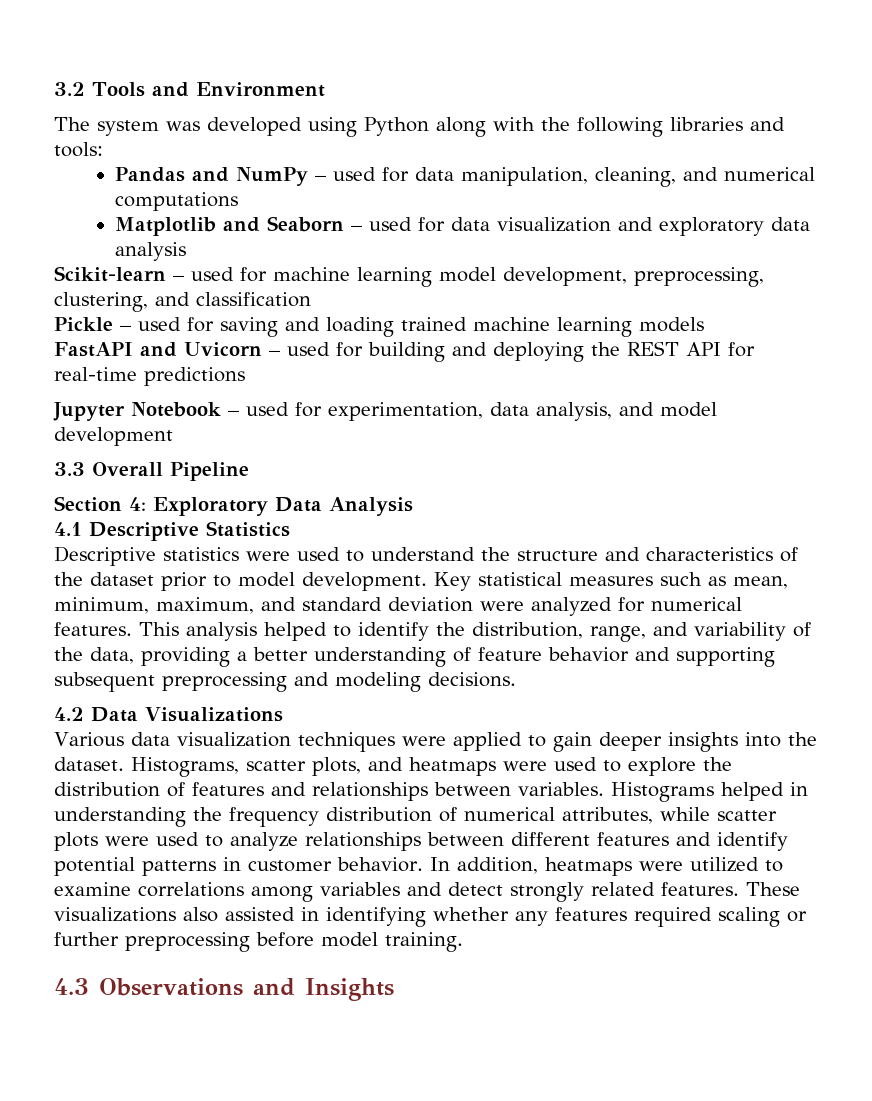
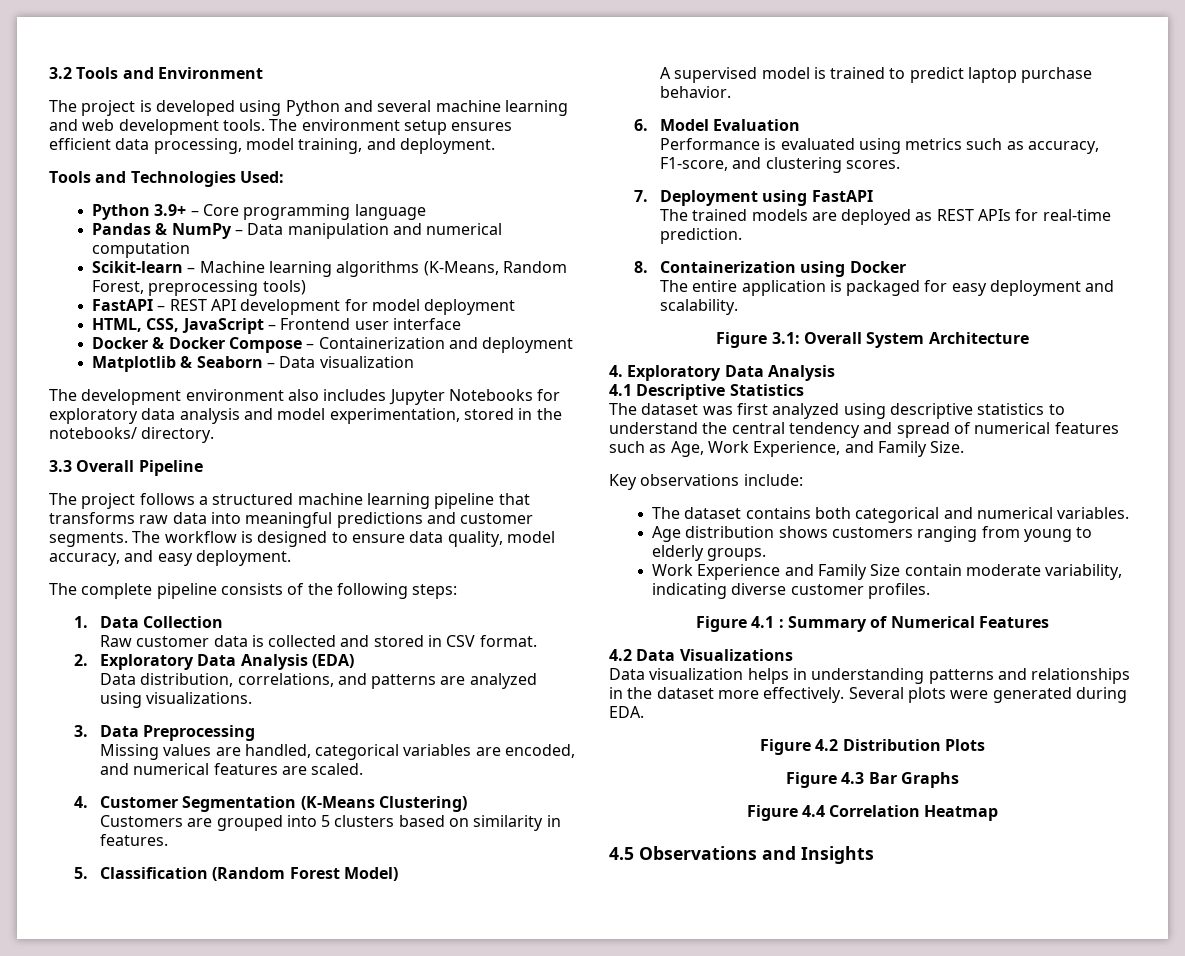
[97,120,200,136] system was -> [81,100,152,116] project is
[436,117,785,137] [54,142,103,157] along with the following libraries and tools: -> [343,100,568,116] [49,119,513,135] [49,138,495,154] [49,171,284,187] [92,204,426,220] and several machine learning and web development tools. The environment setup ensures efficient data processing, model training, and deployment. // Tools and Technologies Used: // Python 3.9+ – Core programming language
[192,167,230,182] and -> [155,223,168,235] &
[333,167,816,187] [115,192,239,211] used for data manipulation, cleaning, and numerical computations -> [247,223,503,239] [92,242,191,258] [92,261,567,277] [92,280,306,296] [92,299,516,315] [92,318,461,334] [92,337,574,353] Data manipulation and numerical computation // Scikit-learn – Machine learning algorithms (K-Means, Random Forest, preprocessing tools) // FastAPI – REST API development for model deployment // HTML, CSS, JavaScript – Frontend user interface // Docker & Docker Compose – Containerization and deployment
[223,217,261,232] and -> [180,356,193,368] &
[369,217,811,236] [115,242,187,261] [54,266,764,287] [54,292,311,312] [54,317,704,337] [54,341,755,362] [54,367,245,386] [53,402,717,421] [54,427,173,446] [54,462,249,481] [54,496,146,512] used for data visualization and exploratory data analysis // Scikit-learn – used for machine learning model development, preprocessing, clustering, and classification // Pickle – used for saving and loading trained machine learning models // FastAPI and Uvicorn – used for building and deploying the REST API for real-time predictions // Jupyter Notebook – used for experimentation, data analysis, and model development // 3.3 Overall Pipeline // Section 4: -> [279,356,414,368] [49,389,561,405] [49,408,562,424] [49,427,215,443] [49,460,203,476] [49,493,530,509] [49,512,534,528] [49,531,555,547] [49,550,291,566] [49,583,458,599] [74,616,224,628] [99,635,537,647] [74,654,354,670] [99,673,537,689] [99,692,253,708] [74,725,256,741] [99,744,576,760] [99,763,364,775] [74,796,467,812] [99,815,561,831] [99,834,168,846] [74,867,398,881] [659,67,1093,83] [659,86,731,98] [634,119,801,131] [659,138,1100,154] [659,157,900,173] [634,190,873,206] [659,209,1111,225] [659,228,742,244] [634,261,906,277] [659,280,1115,296] [659,299,738,315] [716,332,1029,348] [609,365,623,377] Data visualization // The development environment also includes Jupyter Notebooks for exploratory data analysis and model experimentation, stored in the notebooks/ directory. // 3.3 Overall Pipeline // The project follows a structured machine learning pipeline that transforms raw data into meaningful predictions and customer segments. The workflow is designed to ensure data quality, model accuracy, and easy deployment. // The complete pipeline consists of the following steps: // 1. Data Collection // Raw customer data is collected and stored in CSV format. // 2. Exploratory Data Analysis (EDA) // Data distribution, correlations, and patterns are analyzed using visualizations. // 3. Data Preprocessing // Missing values are handled, categorical variables are encoded, and numerical features are scaled. // 4. Customer Segmentation (K-Means Clustering) // Customers are grouped into 5 clusters based on similarity in features. // 5. Classification (Random Forest Model) // A supervised model is trained to predict laptop purchase behavior. // 6. Model Evaluation // Performance is evaluated using metrics such as accuracy, F1-score, and clustering scores. // 7. Deployment using FastAPI // The trained models are deployed as REST APIs for real-time prediction. // 8. Containerization using Docker // The entire application is packaged for easy deployment and scalability. // Figure 3.1: Overall System Architecture // 4.
[54,546,798,566] [54,572,788,591] [54,597,742,616] [54,622,811,642] [54,647,775,667] [54,672,516,692] [54,707,283,722] [54,732,817,752] [54,757,732,777] [54,782,808,802] [54,807,777,827] [54,832,788,851] [54,857,783,876] [54,882,800,902] [54,907,807,927] [54,932,463,952] [54,978,89,995] Descriptive statistics were used to understand the structure and characteristics of the dataset prior to model development. Key statistical measures such as mean, minimum, maximum, and standard deviation were analyzed for numerical features. This analysis helped to identify the distribution, range, and variability of the data, providing a better understanding of feature behavior and supporting subsequent preprocessing and modeling decisions. // 4.2 Data Visualizations // Various data visualization techniques were applied to gain deeper insights into the dataset. Histograms, scatter plots, and heatmaps were used to explore the distribution of features and relationships between variables. Histograms helped in understanding the frequency distribution of numerical attributes, while scatter plots were used to analyze relationships between different features and identify potential patterns in customer behavior. In addition, heatmaps were utilized to examine correlations among variables and detect strongly related features. These visualizations also assisted in identifying whether any features required scaling or further preprocessing before model training. // 4.3 -> [609,403,1065,419] [609,422,1119,438] [609,441,965,457] [609,474,803,490] [652,507,1130,523] [652,526,1093,542] [652,545,767,561] [652,564,1123,580] [652,583,930,599] [696,616,1049,632] [609,649,793,661] [609,668,1131,684] [609,687,1127,703] [609,706,644,718] [760,739,985,755] [786,772,959,788] [746,805,999,821] [609,847,634,860] The dataset was first analyzed using descriptive statistics to understand the central tendency and spread of numerical features such as Age, Work Experience, and Family Size. // Key observations include: // The dataset contains both categorical and numerical variables. // Age distribution shows customers ranging from young to elderly groups. // Work Experience and Family Size contain moderate variability, indicating diverse customer profiles. // Figure 4.1 : Summary of Numerical Features // 4.2 Data Visualizations // Data visualization helps in understanding patterns and relationships in the dataset more effectively. Several plots were generated during EDA. // Figure 4.2 Distribution Plots // Figure 4.3 Bar Graphs // Figure 4.4 Correlation Heatmap // 4.5

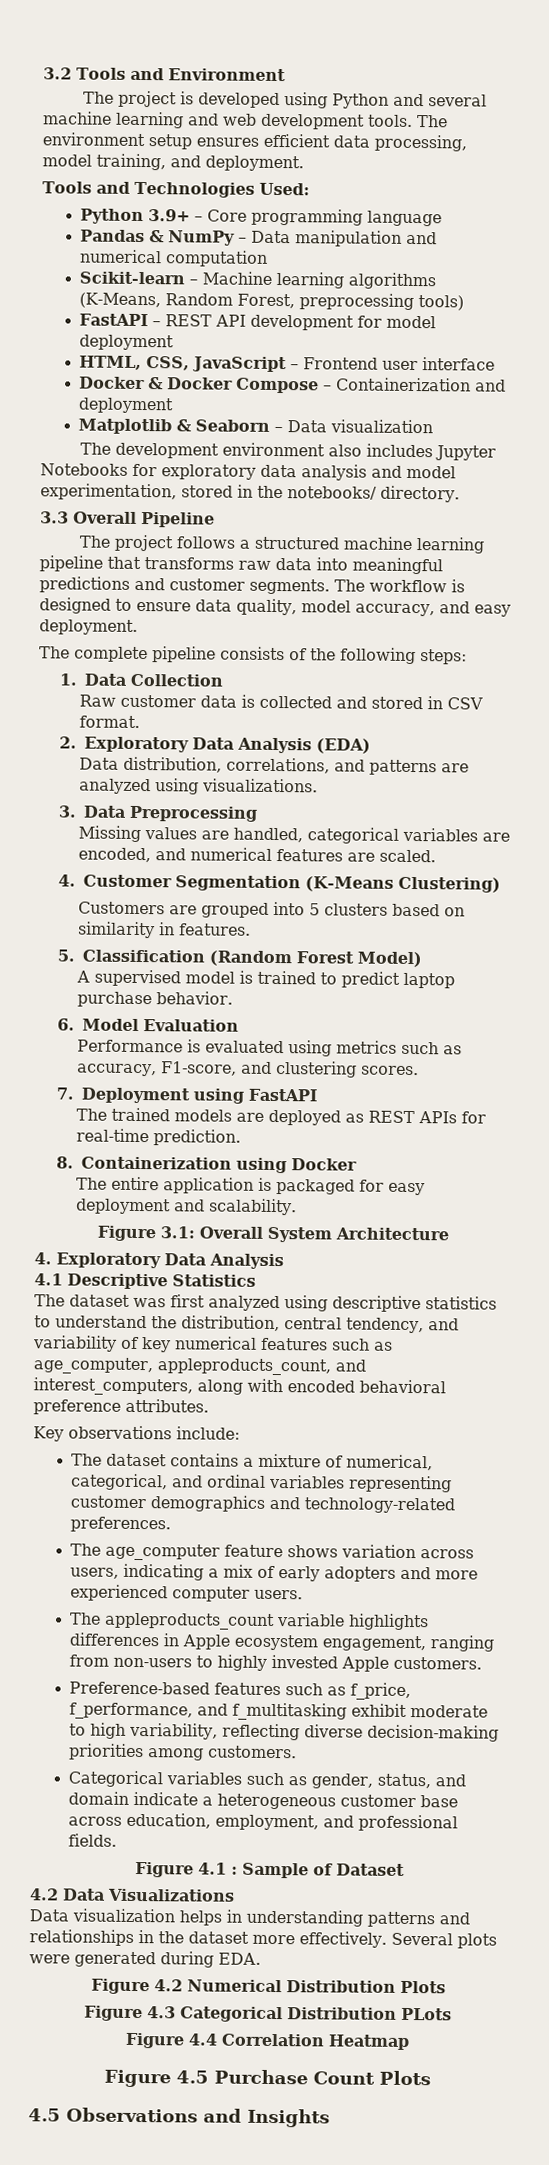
[731,422,1119,438] [609,441,965,457] central tendency and spread of numerical features such as Age, Work Experience, and Family Size. -> [181,1315,459,1334] [33,1335,393,1353] [33,1357,366,1376] [33,1377,446,1396] [33,1398,209,1415] distribution, central tendency, and variability of key numerical features such as age_computer, appleproducts_count, and interest_computers, along with encoded behavioral preference attributes.
[814,507,1130,523] [652,526,1093,542] [652,545,767,561] [652,564,1123,580] [652,583,930,599] both categorical and numerical variables. // Age distribution shows customers ranging from young to elderly groups. // Work Experience and Family Size contain moderate variability, indicating diverse customer profiles. -> [243,1453,434,1471] [71,1473,453,1493] [70,1495,456,1514] [70,1516,172,1533] [70,1543,475,1561] [70,1563,479,1582] [70,1584,304,1602] [70,1612,430,1631] [69,1632,495,1652] [69,1654,483,1672] [69,1681,412,1701] [69,1702,489,1721] [69,1722,500,1742] [69,1743,298,1761] [68,1770,467,1789] [68,1791,459,1810] [68,1812,459,1832] [68,1833,118,1847] a mixture of numerical, categorical, and ordinal variables representing customer demographics and technology-related preferences. // The age_computer feature shows variation across users, indicating a mix of early adopters and more experienced computer users. // The appleproducts_count variable highlights differences in Apple ecosystem engagement, ranging from non-users to highly invested Apple customers. // Preference-based features such as f_price, f_performance, and f_multitasking exhibit moderate to high variability, reflecting diverse decision-making priorities among customers. // Categorical variables such as gender, status, and domain indicate a heterogeneous customer base across education, employment, and professional fields.
[788,616,1049,632] Summary of Numerical Features -> [241,1862,405,1879] Sample of Dataset
(839, 745) none -> [186,1979,282,1993] Numerical
[868,772,959,788] Bar Graphs -> [180,2006,452,2023] Categorical Distribution PLots
(999, 813) none -> [103,2069,431,2088] // Figure 4.5 Purchase Count Plots

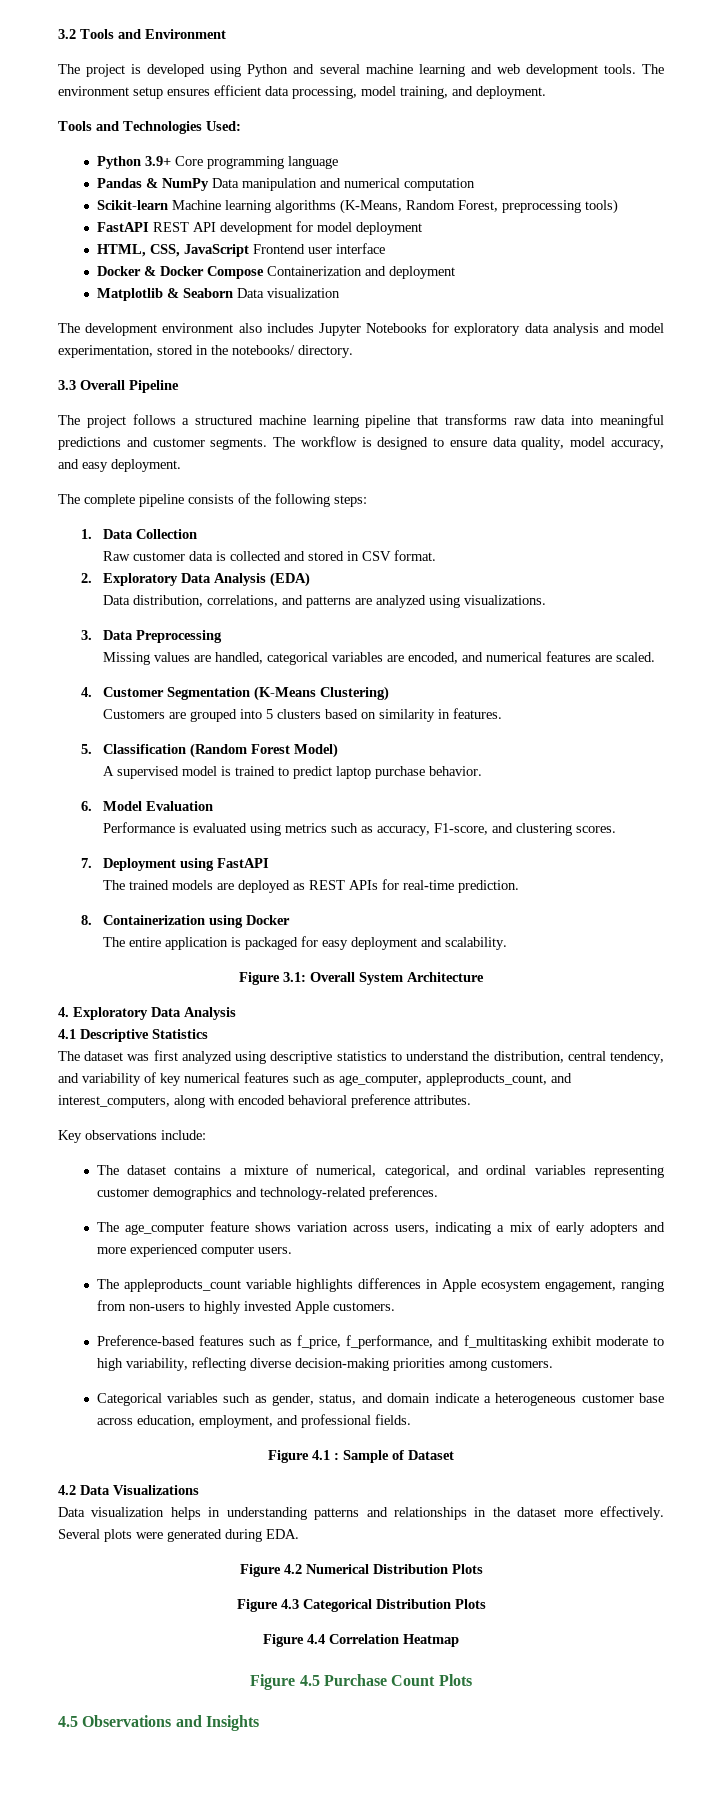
[194,216,204,222] – -> (171, 161) none
[238,237,248,243] – -> (209, 184) none
[189,279,199,285] – -> (168, 205) none
[152,321,162,327] – -> (149, 227) none
[290,364,300,370] – -> (249, 250) none
[323,385,333,391] – -> (264, 272) none
[274,426,284,433] – -> (233, 293) none
[401,2007,452,2021] PLots -> [454,1599,486,1609] Plots

